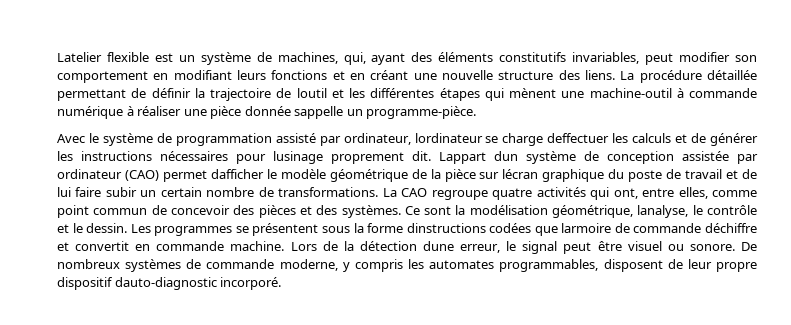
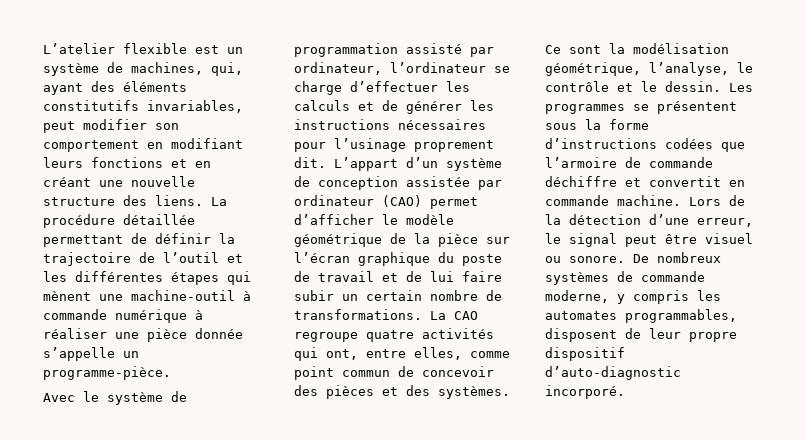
[57,52,102,62] Latelier -> [43,43,115,54] L’atelier
[296,88,327,98] loutil -> [163,252,219,263] l’outil
[294,106,344,119] sappelle -> [43,347,115,361] s’appelle
[414,133,483,143] lordinateur -> [390,62,486,73] l’ordinateur
[547,133,610,143] deffectuer -> [350,81,438,92] d’effectuer
[273,151,323,164] lusinage -> [334,138,406,152] l’usinage
[439,151,518,164] Lappart dun -> [334,157,438,171] L’appart d’un
[210,169,264,179] dafficher -> [294,214,374,225] d’afficher
[502,169,539,179] lécran -> [294,252,350,263] l’écran
[637,205,689,218] lanalyse, -> [649,62,729,76] l’analyse,
[406,223,486,233] dinstructions -> [545,138,657,149] d’instructions
[561,223,612,233] larmoire -> [545,157,617,168] l’armoire
[422,241,454,251] dune -> [649,214,689,225] d’une
[114,277,217,290] dauto-diagnostic -> [545,366,681,380] d’auto-diagnostic

